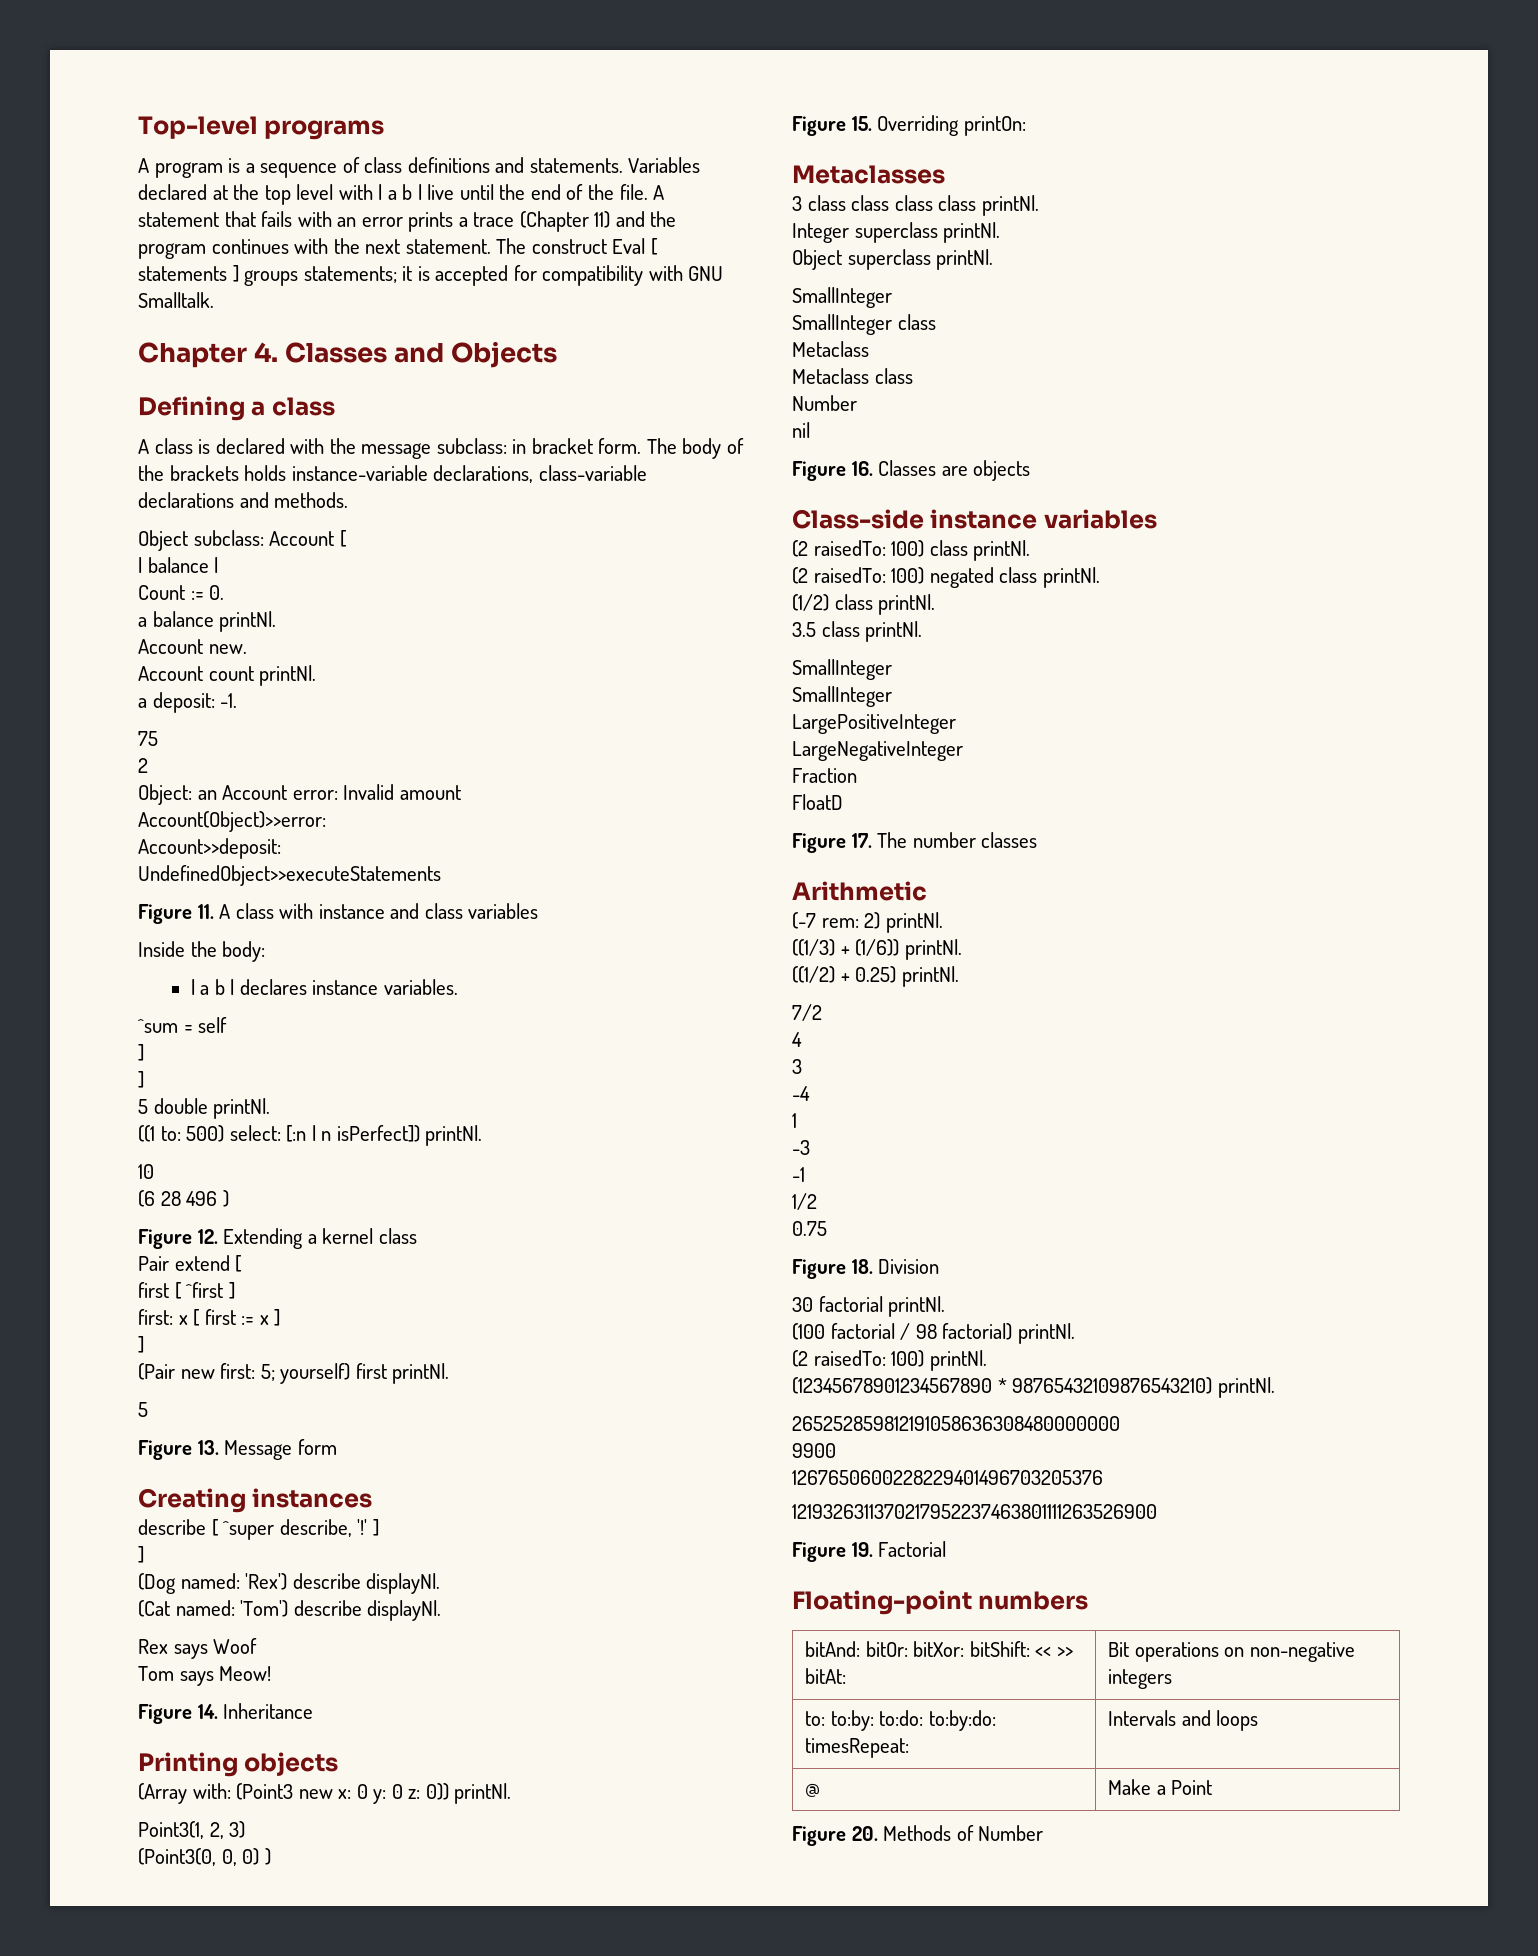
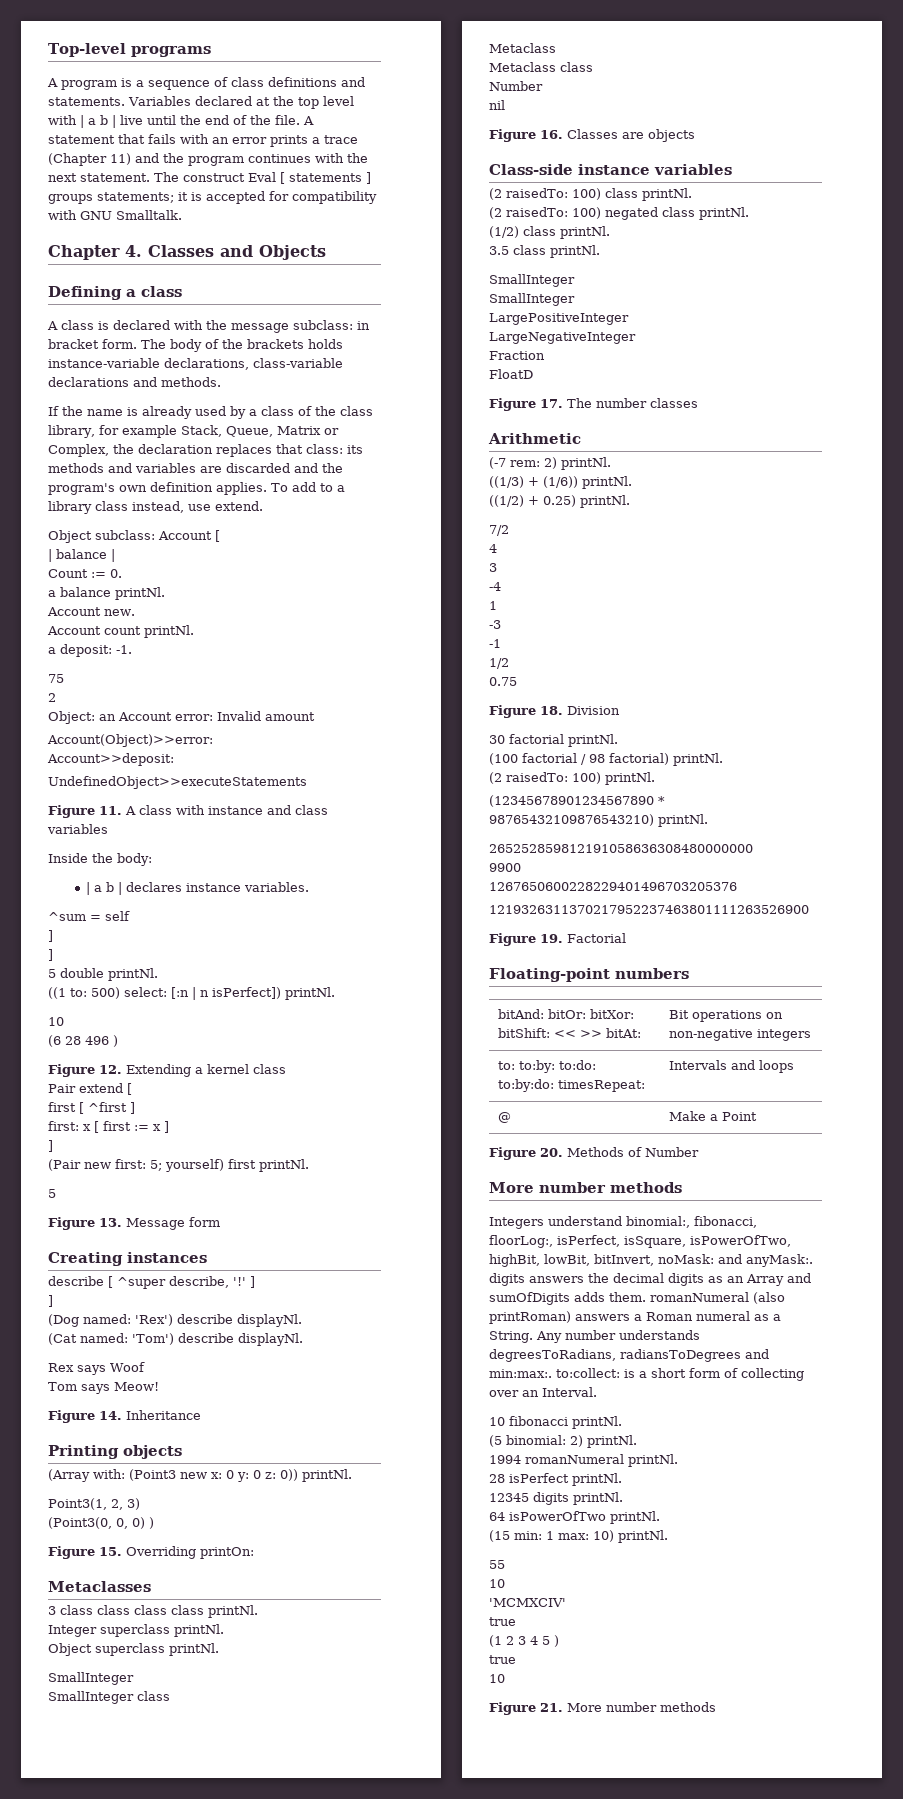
(349, 500) none -> [48,406,373,419] [48,425,339,438] [48,444,363,457] [48,463,343,473] [48,482,345,495] [48,501,263,514] // If the name is already used by a class of the class library, for example Stack, Queue, Matrix or Complex, the declaration replaces that class: its methods and variables are discarded and the program's own definition applies. To add to a library class instead, use extend.
(1044, 1833) none -> [489,1182,682,1193] [489,1216,757,1229] [489,1235,791,1248] [489,1254,813,1267] [489,1273,811,1286] [489,1292,785,1305] [489,1311,781,1324] [489,1330,700,1343] [489,1349,769,1362] [489,1368,804,1381] [489,1387,597,1397] [489,1416,622,1429] [489,1435,637,1448] [489,1454,678,1467] [489,1473,622,1486] [489,1492,623,1505] [489,1511,660,1524] [489,1530,668,1543] [489,1560,505,1569] [489,1579,505,1588] [489,1598,566,1607] [489,1617,516,1626] [489,1635,559,1647] [489,1655,516,1664] [489,1674,505,1683] [489,1702,716,1715] // More number methods // Integers understand binomial:, fibonacci, floorLog:, isPerfect, isSquare, isPowerOfTwo, highBit, lowBit, bitInvert, noMask: and anyMask:. digits answers the decimal digits as an Array and sumOfDigits adds them. romanNumeral (also printRoman) answers a Roman numeral as a String. Any number understands degreesToRadians, radiansToDegrees and min:max:. to:collect: is a short form of collecting over an Interval. // 10 fibonacci printNl. // (5 binomial: 2) printNl. // 1994 romanNumeral printNl. // 28 isPerfect printNl. // 12345 digits printNl. // 64 isPowerOfTwo printNl. // (15 min: 1 max: 10) printNl. // 55 // 10 // 'MCMXCIV' // true // (1 2 3 4 5 ) // true // 10 // Figure 21. More number methods

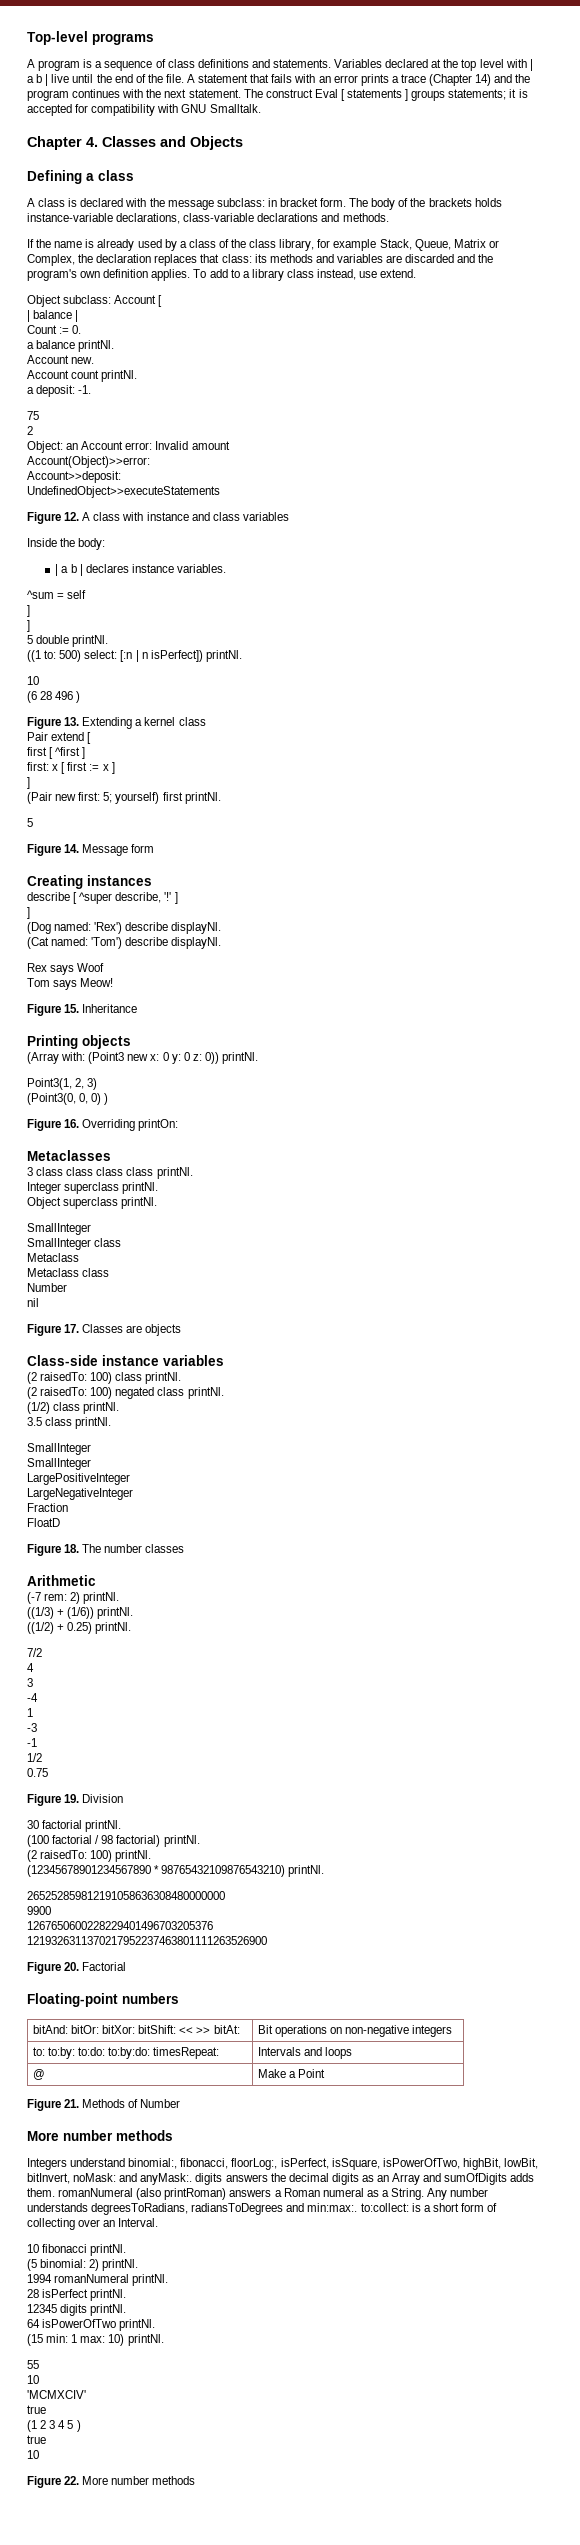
[110,153,131,165] 11) -> [475,74,492,86] 14)
[99,806,122,815] 11. -> [64,512,80,521] 12.
[99,1065,122,1074] 12. -> [64,717,80,726] 13.
[99,1218,122,1227] 13. -> [64,844,80,853] 14.
[99,1411,122,1420] 14. -> [64,1004,80,1013] 15.
[99,1547,122,1556] 15. -> [64,1119,80,1128] 16.
[540,130,563,139] 16. -> [64,1324,80,1333] 17.
[540,399,563,408] 17. -> [64,1544,80,1553] 18.
[540,706,563,715] 18. -> [64,1794,80,1803] 19.
[540,934,563,943] 19. -> [64,1962,80,1971] 20.
[540,1148,563,1157] 20. -> [64,2099,80,2108] 21.
[540,1703,563,1712] 21. -> [64,2476,80,2485] 22.

